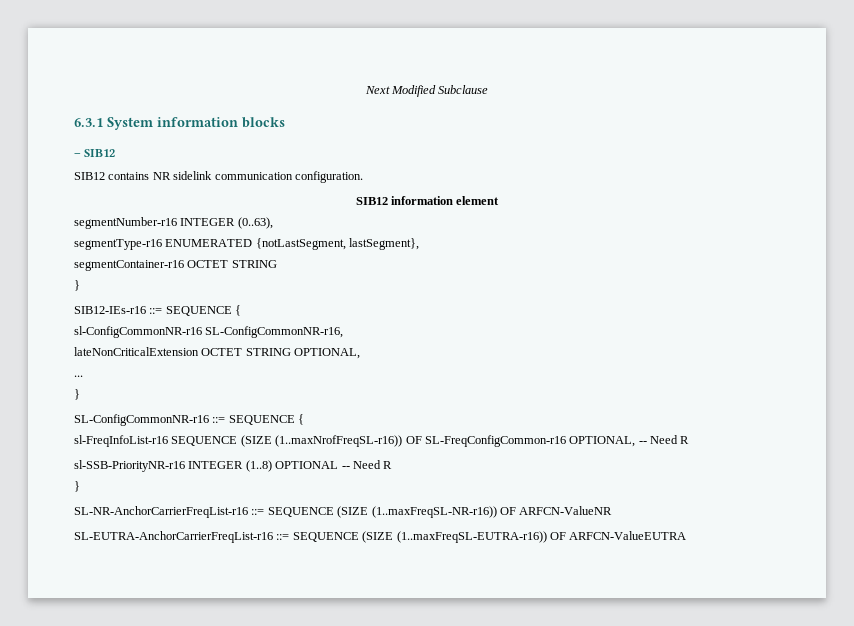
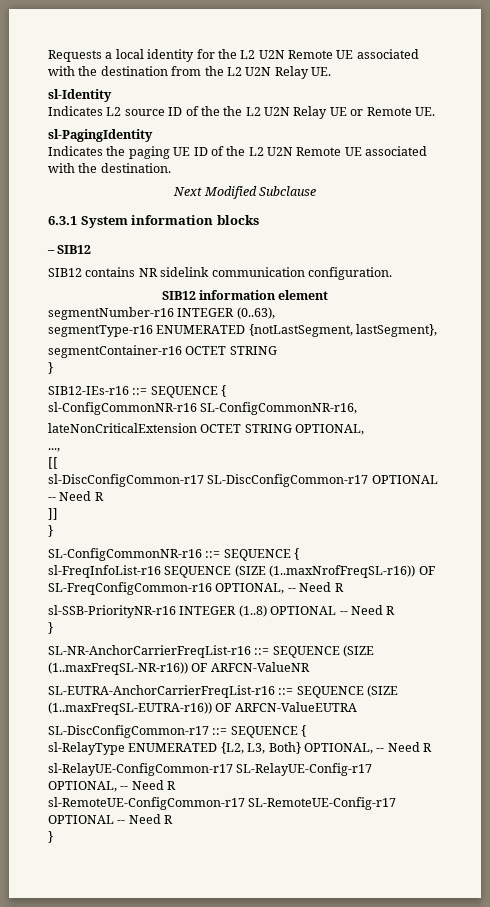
(364, 90) none -> [48,49,419,62] [48,66,331,79] [48,89,112,102] [48,106,435,119] [48,129,153,142] [48,146,428,159] [48,163,171,173] Requests a local identity for the L2 U2N Remote UE associated with the destination from the L2 U2N Relay UE. // sl-Identity // Indicates L2 source ID of the the L2 U2N Relay UE or Remote UE. // sl-PagingIdentity // Indicates the paging UE ID of the L2 U2N Remote UE associated with the destination. //
[74,375,83,377] ... -> [48,448,60,452] [48,457,58,469] [48,474,438,487] [48,491,104,501] [48,508,58,520] ..., // [[ // sl-DiscConfigCommon-r17 SL-DiscConfigCommon-r17 OPTIONAL -- Need R // ]]
(687, 535) none -> [48,725,307,738] [48,742,432,755] [48,763,373,776] [48,780,177,792] [48,797,397,810] [48,814,174,824] [48,831,53,843] // SL-DiscConfigCommon-r17 ::= SEQUENCE { // sl-RelayType ENUMERATED {L2, L3, Both} OPTIONAL, -- Need R // sl-RelayUE-ConfigCommon-r17 SL-RelayUE-Config-r17 OPTIONAL, -- Need R // sl-RemoteUE-ConfigCommon-r17 SL-RemoteUE-Config-r17 OPTIONAL -- Need R // }

